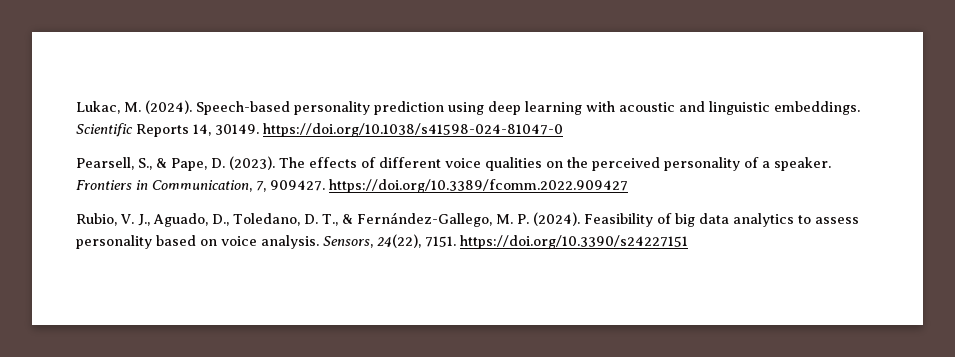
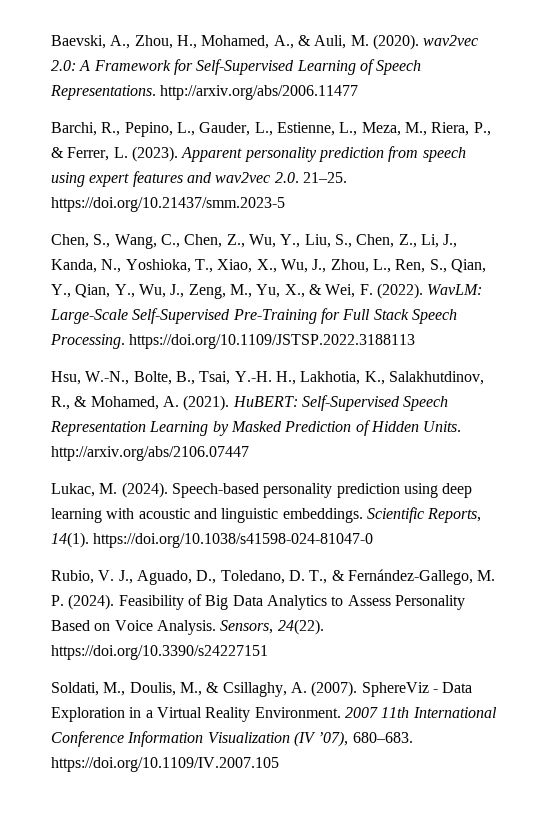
(76, 107) none -> [51,34,479,50] [51,59,422,75] [50,85,359,100] [51,122,491,137] [51,146,466,162] [51,171,347,187] [51,197,285,212] [51,234,458,249] [51,259,486,273] [51,283,483,299] [50,308,457,324] [50,334,416,349] [51,371,484,385] [51,395,449,411] [50,420,462,436] [51,446,249,461] Baevski, A., Zhou, H., Mohamed, A., & Auli, M. (2020). wav2vec 2.0: A Framework for Self-Supervised Learning of Speech Representations. http://arxiv.org/abs/2006.11477 // Barchi, R., Pepino, L., Gauder, L., Estienne, L., Meza, M., Riera, P., & Ferrer, L. (2023). Apparent personality prediction from speech using expert features and wav2vec 2.0. 21–25. https://doi.org/10.21437/smm.2023-5 // Chen, S., Wang, C., Chen, Z., Wu, Y., Liu, S., Chen, Z., Li, J., Kanda, N., Yoshioka, T., Xiao, X., Wu, J., Zhou, L., Ren, S., Qian, Y., Qian, Y., Wu, J., Zeng, M., Yu, X., & Wei, F. (2022). WavLM: Large-Scale Self-Supervised Pre-Training for Full Stack Speech Processing. https://doi.org/10.1109/JSTSP.2022.3188113 // Hsu, W.-N., Bolte, B., Tsai, Y.-H. H., Lakhotia, K., Salakhutdinov, R., & Mohamed, A. (2021). HuBERT: Self-Supervised Speech Representation Learning by Masked Prediction of Hidden Units. http://arxiv.org/abs/2106.07447 //
[136,123,563,137] [76,156,831,171] [76,179,628,193] Reports 14, 30149. https://doi.org/10.1038/s41598-024-81047-0 // Pearsell, S., & Pape, D. (2023). The effects of different voice qualities on the perceived personality of a speaker. Frontiers in Communication, 7, 909427. https://doi.org/10.3389/fcomm.2022.909427 -> [427,508,482,523] [51,532,374,548] Reports, 14(1). https://doi.org/10.1038/s41598-024-81047-0
[674,213,859,227] [76,234,688,249] big data analytics to assess personality based on voice analysis. Sensors, 24(22), 7151. https://doi.org/10.3390/s24227151 -> [205,595,465,610] [51,619,324,635] [51,645,268,660] [51,681,473,697] [51,707,497,722] [51,731,413,747] [51,757,279,772] Big Data Analytics to Assess Personality Based on Voice Analysis. Sensors, 24(22). https://doi.org/10.3390/s24227151 // Soldati, M., Doulis, M., & Csillaghy, A. (2007). SphereViz - Data Exploration in a Virtual Reality Environment. 2007 11th International Conference Information Visualization (IV ’07), 680–683. https://doi.org/10.1109/IV.2007.105

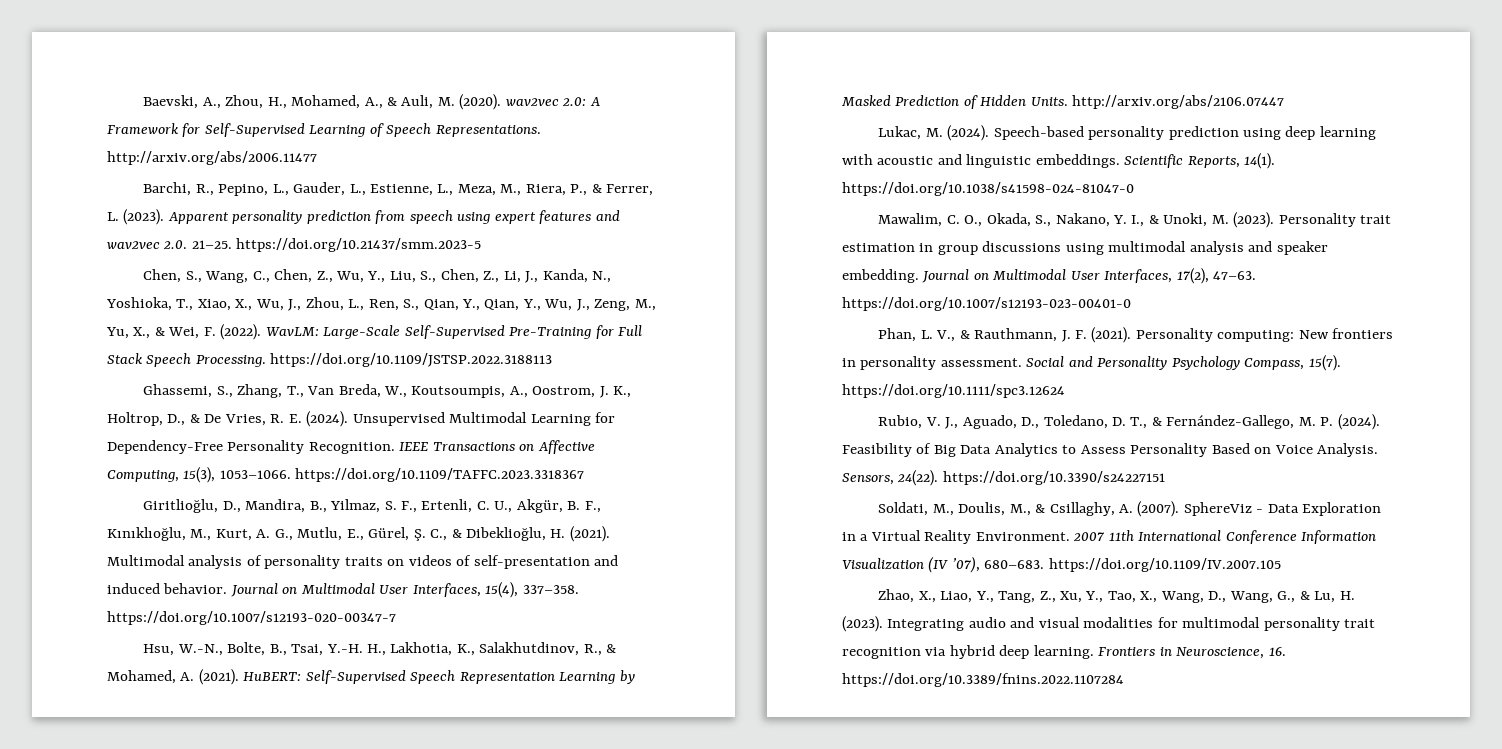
(416, 341) none -> [143,384,632,398] [107,411,616,427] [107,440,595,454] [107,467,585,483] [143,499,601,513] [107,526,610,542] [107,555,619,569] [107,582,579,598] [107,611,396,625] // Ghassemi, S., Zhang, T., Van Breda, W., Koutsoumpis, A., Oostrom, J. K., Holtrop, D., & De Vries, R. E. (2024). Unsupervised Multimodal Learning for Dependency-Free Personality Recognition. IEEE Transactions on Affective Computing, 15(3), 1053–1066. https://doi.org/10.1109/TAFFC.2023.3318367 // Giritlioğlu, D., Mandira, B., Yilmaz, S. F., Ertenli, C. U., Akgür, B. F., Kınıklıoğlu, M., Kurt, A. G., Mutlu, E., Gürel, Ş. C., & Dibeklioğlu, H. (2021). Multimodal analysis of personality traits on videos of self-presentation and induced behavior. Journal on Multimodal User Interfaces, 15(4), 337–358. https://doi.org/10.1007/s12193-020-00347-7
(374, 540) none -> [878,212,1392,228] [842,241,1328,255] [842,268,1257,284] [842,297,1131,311] [878,327,1394,343] [842,355,1341,371] [842,384,1065,398] // Mawalim, C. O., Okada, S., Nakano, Y. I., & Unoki, M. (2023). Personality trait estimation in group discussions using multimodal analysis and speaker embedding. Journal on Multimodal User Interfaces, 17(2), 47–63. https://doi.org/10.1007/s12193-023-00401-0 // Phan, L. V., & Rauthmann, J. F. (2021). Personality computing: New frontiers in personality assessment. Social and Personality Psychology Compass, 15(7). https://doi.org/10.1111/spc3.12624
(279, 764) none -> [878,589,1355,603] [842,616,1376,632] [842,645,1286,659] [842,673,1124,687] // Zhao, X., Liao, Y., Tang, Z., Xu, Y., Tao, X., Wang, D., Wang, G., & Lu, H. (2023). Integrating audio and visual modalities for multimodal personality trait recognition via hybrid deep learning. Frontiers in Neuroscience, 16. https://doi.org/10.3389/fnins.2022.1107284

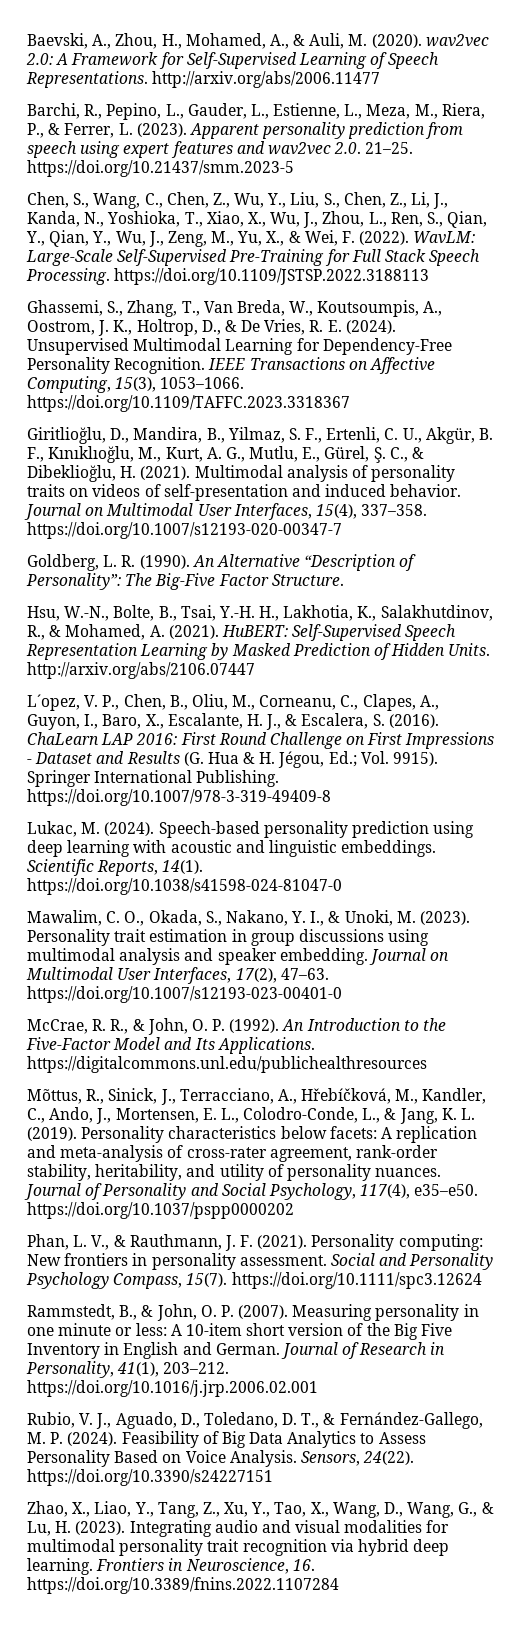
(396, 618) none -> [27,554,417,571] [26,573,344,590] // Goldberg, L. R. (1990). An Alternative “Description of Personality”: The Big-Five Factor Structure.
(1285, 102) none -> [27,694,439,711] [27,713,439,730] [27,732,495,749] [27,751,439,768] [27,770,280,787] [27,789,331,806] // L´opez, V. P., Chen, B., Oliu, M., Corneanu, C., Clapes, A., Guyon, I., Baro, X., Escalante, H. J., & Escalera, S. (2016). ChaLearn LAP 2016: First Round Challenge on First Impressions - Dataset and Results (G. Hua & H. Jégou, Ed.; Vol. 9915). Springer International Publishing. https://doi.org/10.1007/978-3-319-49409-8
(1131, 304) none -> [27,1018,447,1035] [26,1037,315,1054] [27,1056,427,1073] [27,1088,487,1105] [27,1107,476,1124] [27,1126,478,1143] [27,1145,438,1162] [27,1164,442,1181] [24,1183,479,1200] [27,1202,294,1219] // McCrae, R. R., & John, O. P. (1992). An Introduction to the Five-Factor Model and Its Applications. https://digitalcommons.unl.edu/publichealthresources // Mõttus, R., Sinick, J., Terracciano, A., Hřebíčková, M., Kandler, C., Ando, J., Mortensen, E. L., Colodro-Conde, L., & Jang, K. L. (2019). Personality characteristics below facets: A replication and meta-analysis of cross-rater agreement, rank-order stability, heritability, and utility of personality nuances. Journal of Personality and Social Psychology, 117(4), e35–e50. https://doi.org/10.1037/pspp0000202
(1065, 391) none -> [27,1304,479,1321] [27,1323,453,1340] [27,1342,446,1359] [26,1361,230,1378] [27,1380,318,1397] // Rammstedt, B., & John, O. P. (2007). Measuring personality in one minute or less: A 10-item short version of the Big Five Inventory in English and German. Journal of Research in Personality, 41(1), 203–212. https://doi.org/10.1016/j.jrp.2006.02.001
[878,501,1382,517] [842,530,1377,544] [842,556,1281,573] // Soldati, M., Doulis, M., & Csillaghy, A. (2007). SphereViz - Data Exploration in a Virtual Reality Environment. 2007 11th International Conference Information Visualization (IV ’07), 680–683. https://doi.org/10.1109/IV.2007.105 -> (273, 1477) none

